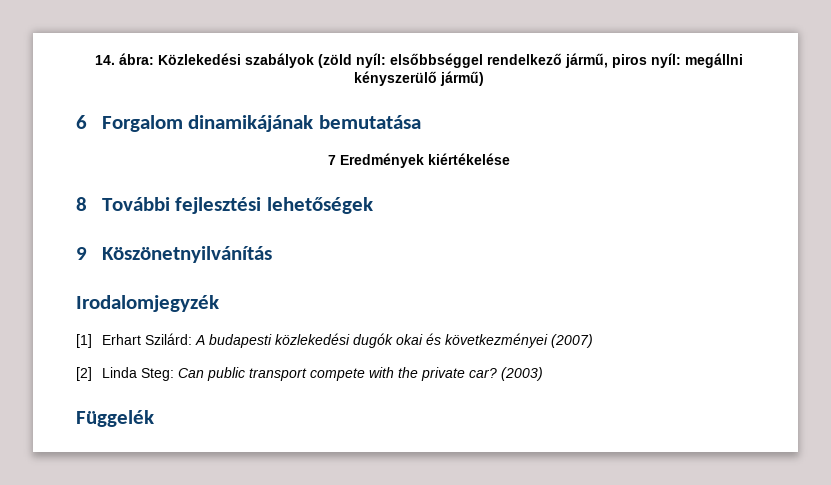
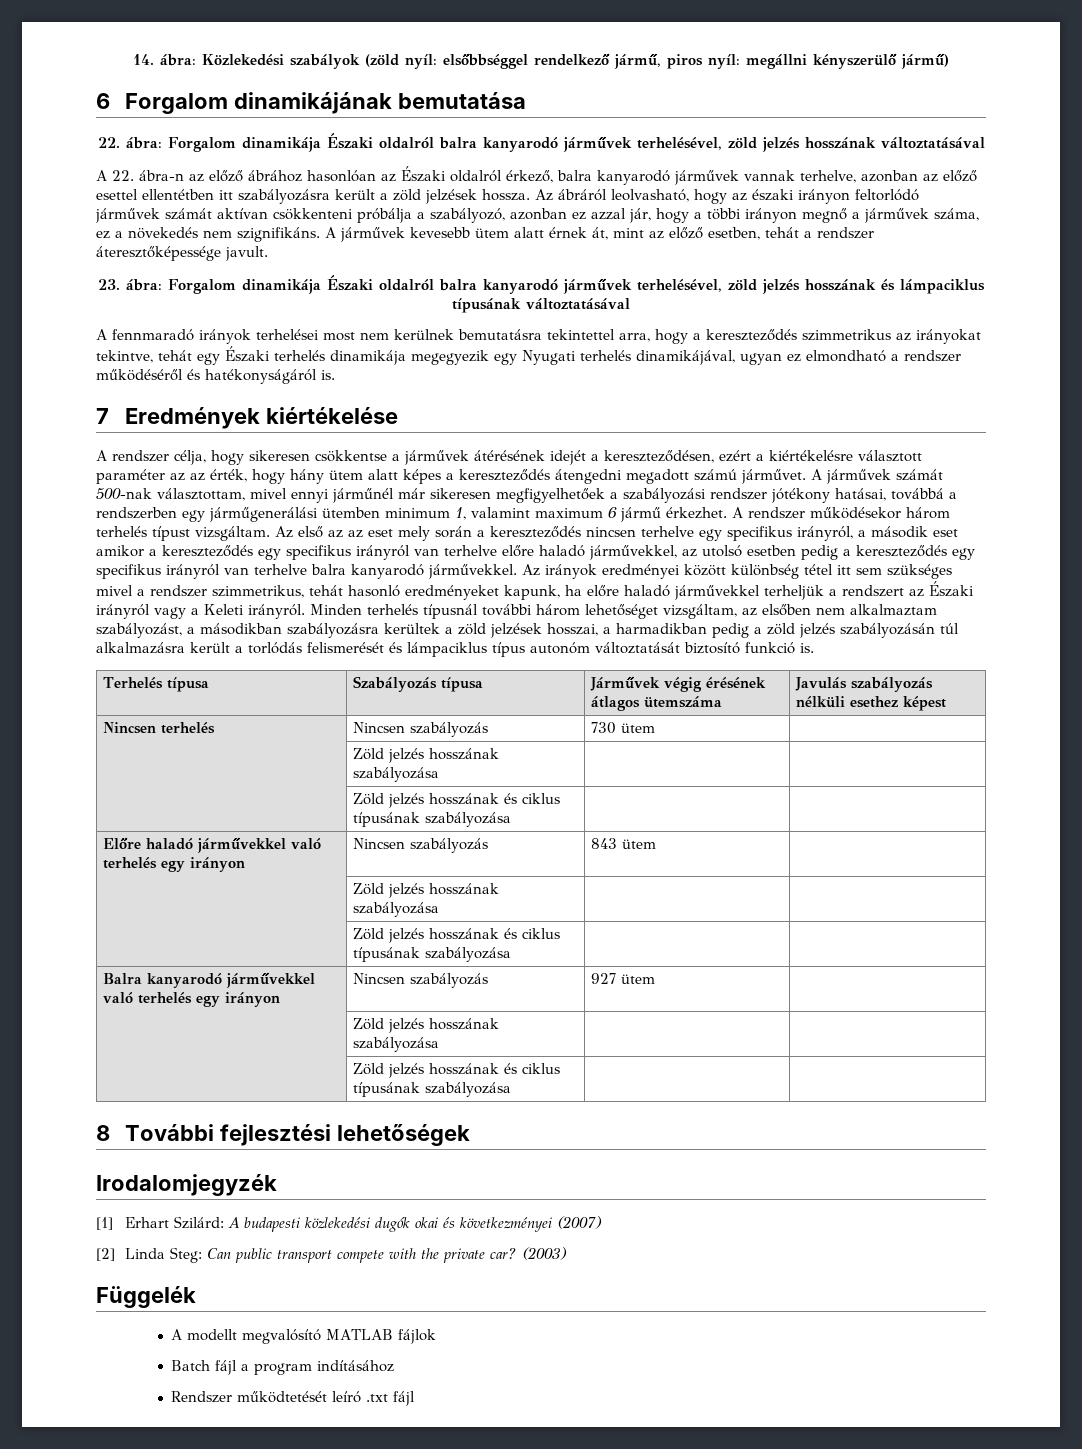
[327,153,510,168] 7 Eredmények kiértékelése -> [97,133,985,152] [96,166,977,185] [96,189,919,204] [95,208,979,223] [96,227,874,242] [96,246,268,261] [98,275,985,294] [452,298,630,313] [96,329,981,344] [96,346,961,365] [96,369,335,384] [96,407,399,429] [96,450,922,465] [96,469,943,484] [96,488,957,503] [96,507,950,522] [96,526,958,541] [96,545,975,560] [96,564,952,579] [96,581,974,600] [96,604,937,619] [96,623,959,638] [96,642,814,657] [103,677,210,692] [353,676,484,692] [590,676,767,692] [591,696,723,711] [795,677,934,692] [796,696,947,711] [103,722,216,734] [353,722,489,737] [591,722,656,734] [353,748,500,763] [353,767,440,782] [353,793,561,808] [353,812,512,827] [103,837,322,853] [103,857,246,872] [353,838,489,853] [591,838,657,849] [353,883,500,898] [353,902,440,917] [353,928,561,943] [353,947,512,962] [103,972,316,988] [103,992,281,1007] [353,973,489,988] [591,973,656,984] [353,1018,500,1033] [353,1037,440,1052] [353,1063,561,1078] [353,1082,512,1097] 22. ábra: Forgalom dinamikája Északi oldalról balra kanyarodó járművek terhelésével, zöld jelzés hosszának változtatásával // A 22. ábra-n az előző ábrához hasonlóan az Északi oldalról érkező, balra kanyarodó járművek vannak terhelve, azonban az előző esettel ellentétben itt szabályozásra került a zöld jelzések hossza. Az ábráról leolvasható, hogy az északi irányon feltorlódó járművek számát aktívan csökkenteni próbálja a szabályozó, azonban ez azzal jár, hogy a többi irányon megnő a járművek száma, ez a növekedés nem szignifikáns. A járművek kevesebb ütem alatt érnek át, mint az előző esetben, tehát a rendszer áteresztőképessége javult. // 23. ábra: Forgalom dinamikája Északi oldalról balra kanyarodó járművek terhelésével, zöld jelzés hosszának és lámpaciklus típusának változtatásával // A fennmaradó irányok terhelései most nem kerülnek bemutatásra tekintettel arra, hogy a kereszteződés szimmetrikus az irányokat tekintve, tehát egy Északi terhelés dinamikája megegyezik egy Nyugati terhelés dinamikájával, ugyan ez elmondható a rendszer működéséről és hatékonyságáról is. // 7 Eredmények kiértékelése // A rendszer célja, hogy sikeresen csökkentse a járművek átérésének idejét a kereszteződésen, ezért a kiértékelésre választott paraméter az az érték, hogy hány ütem alatt képes a kereszteződés átengedni megadott számú járművet. A járművek számát 500-nak választottam, mivel ennyi járműnél már sikeresen megfigyelhetőek a szabályozási rendszer jótékony hatásai, továbbá a rendszerben egy járműgenerálási ütemben minimum 1, valamint maximum 6 jármű érkezhet. A rendszer működésekor három terhelés típust vizsgáltam. Az első az az eset mely során a kereszteződés nincsen terhelve egy specifikus irányról, a második eset amikor a kereszteződés egy specifikus irányról van terhelve előre haladó járművekkel, az utolsó esetben pedig a kereszteződés egy specifikus irányról van terhelve balra kanyarodó járművekkel. Az irányok eredményei között különbség tétel itt sem szükséges mivel a rendszer szimmetrikus, tehát hasonló eredményeket kapunk, ha előre haladó járművekkel terheljük a rendszert az Északi irányról vagy a Keleti irányról. Minden terhelés típusnál további három lehetőséget vizsgáltam, az elsőben nem alkalmaztam szabályozást, a másodikban szabályozásra kerültek a zöld jelzések hosszai, a harmadikban pedig a zöld jelzés szabályozásán túl alkalmazásra került a torlódás felismerését és lámpaciklus típus autonóm változtatását biztosító funkció is. // Terhelés típusa | Szabályozás típusa | Járművek végig érésének átlagos ütemszáma | Javulás szabályozás nélküli esethez képest // Nincsen terhelés | Nincsen szabályozás | 730 ütem | // | Zöld jelzés hosszának szabályozása | | // | Zöld jelzés hosszának és ciklus típusának szabályozása | | // Előre haladó járművekkel való terhelés egy irányon | Nincsen szabályozás | 843 ütem | // | Zöld jelzés hosszának szabályozása | | // | Zöld jelzés hosszának és ciklus típusának szabályozása | | // Balra kanyarodó járművekkel való terhelés egy irányon | Nincsen szabályozás | 927 ütem | // | Zöld jelzés hosszának szabályozása | | // | Zöld jelzés hosszának és ciklus típusának szabályozása | |
[76,246,272,263] // 9 Köszönetnyilvánítás -> (471, 1135) none
(154, 418) none -> [171,1329,437,1344] [171,1360,395,1375] [171,1391,416,1406] // A modellt megvalósító MATLAB fájlok // Batch fájl a program indításához // Rendszer működtetését leíró .txt fájl

